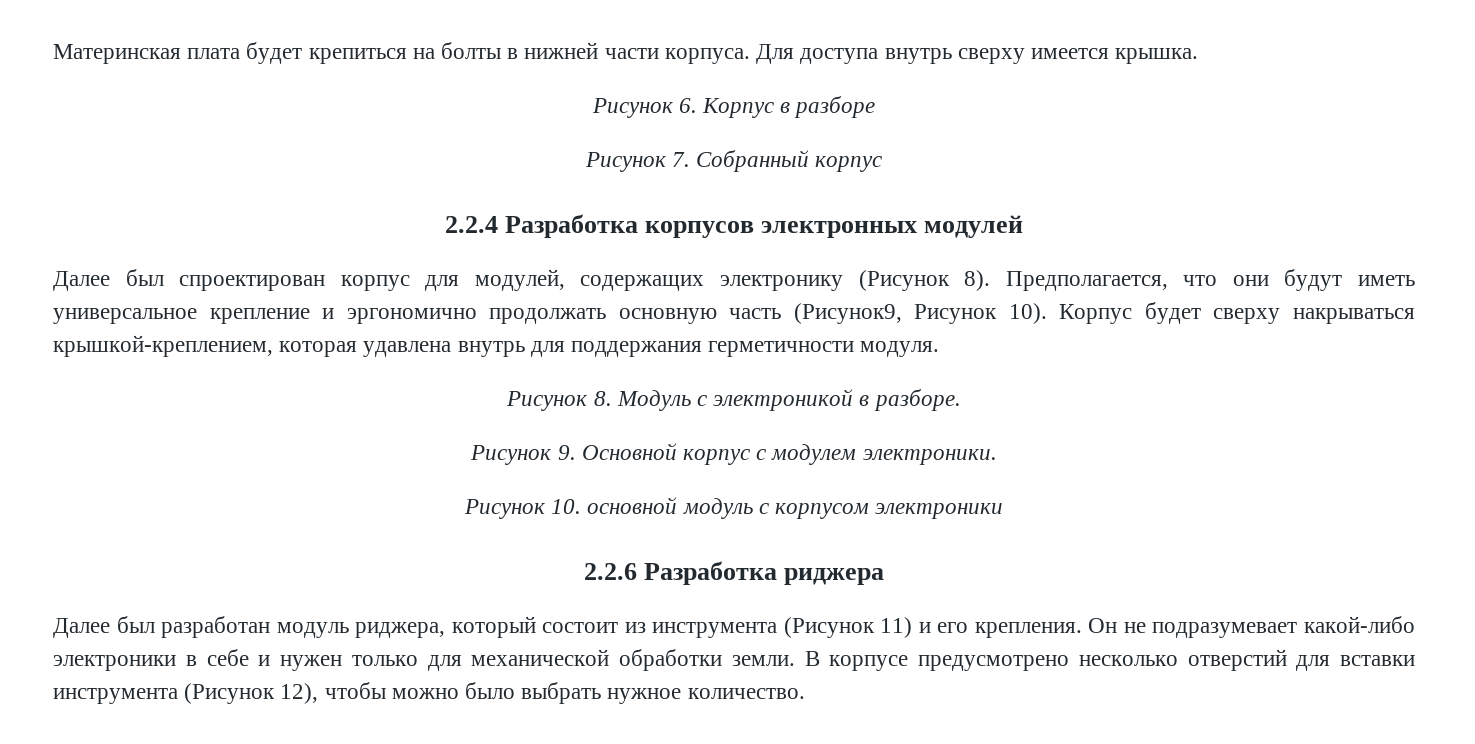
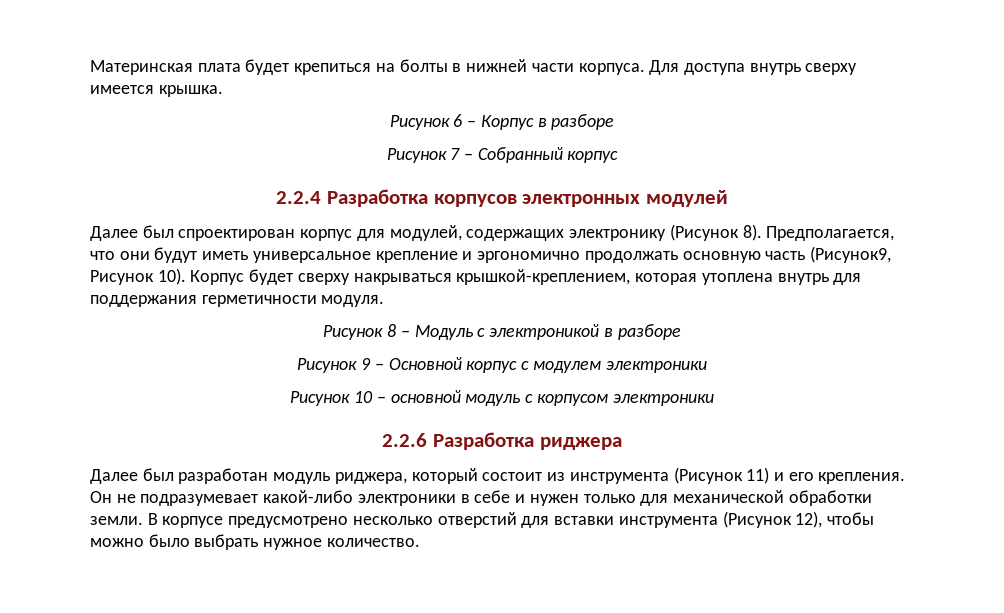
[678,98,697,113] 6. -> [453,114,477,127] 6 –
[671,152,690,167] 7. -> [450,148,474,160] 7 –
[363,341,452,357] удавлена -> [701,273,773,285] утоплена
[593,391,612,406] 8. -> [387,324,410,337] 8 –
[873,389,961,411] [470,445,576,465] разборе. // Рисунок 9. -> [617,324,681,340] [297,358,384,373] разборе // Рисунок 9 –
[862,449,997,465] [463,499,582,519] электроники. // Рисунок 10. -> [605,361,707,373] [290,391,386,406] электроники // Рисунок 10 –

